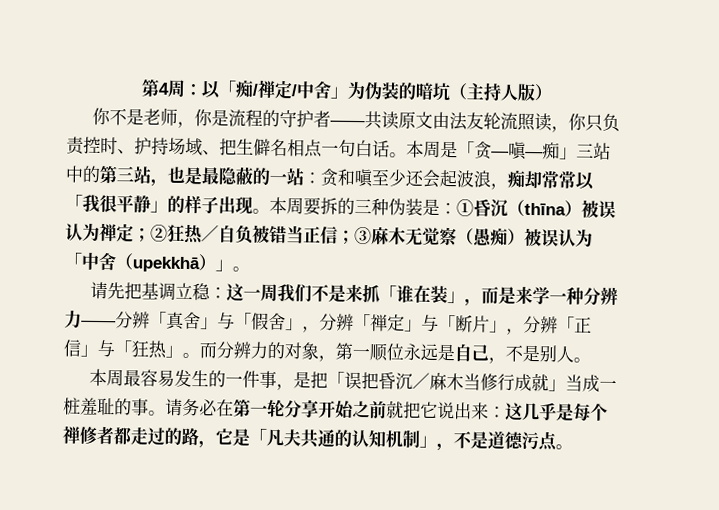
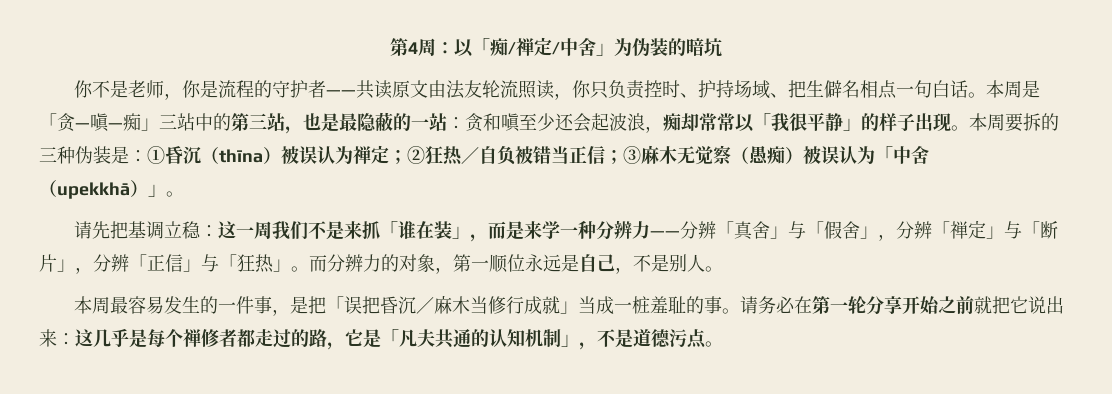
[448,82,553,102] （主持人版） -> (722, 47) none

